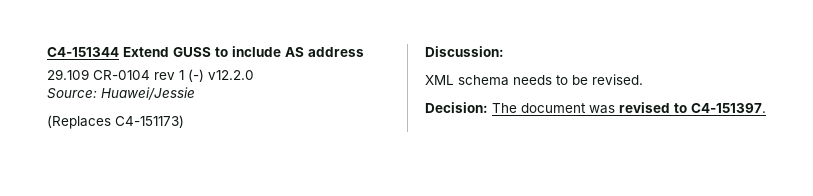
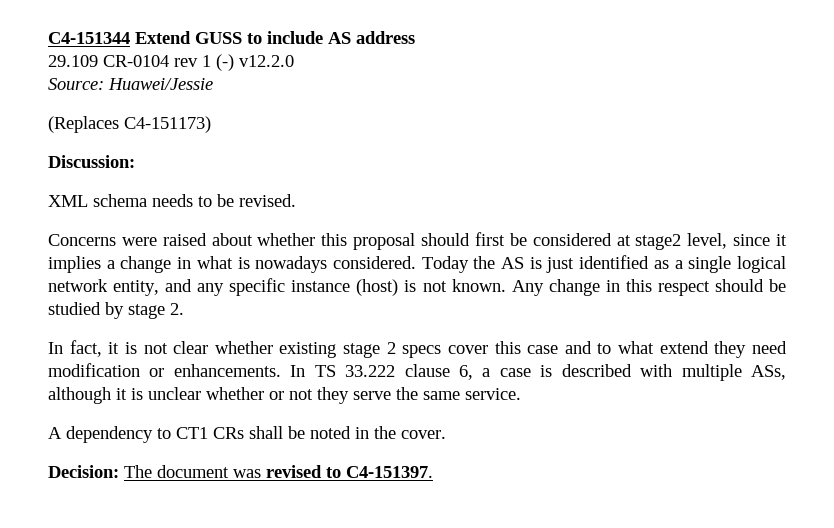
(643, 79) none -> [48,232,788,250] [48,255,787,273] [48,278,786,296] [48,302,184,319] [48,340,788,358] [48,363,787,381] [48,387,521,404] [48,426,446,443] // Concerns were raised about whether this proposal should first be considered at stage2 level, since it implies a change in what is nowadays considered. Today the AS is just identified as a single logical network entity, and any specific instance (host) is not known. Any change in this respect should be studied by stage 2. // In fact, it is not clear whether existing stage 2 specs cover this case and to what extend they need modification or enhancements. In TS 33.222 clause 6, a case is described with multiple ASs, although it is unclear whether or not they serve the same service. // A dependency to CT1 CRs shall be noted in the cover.

